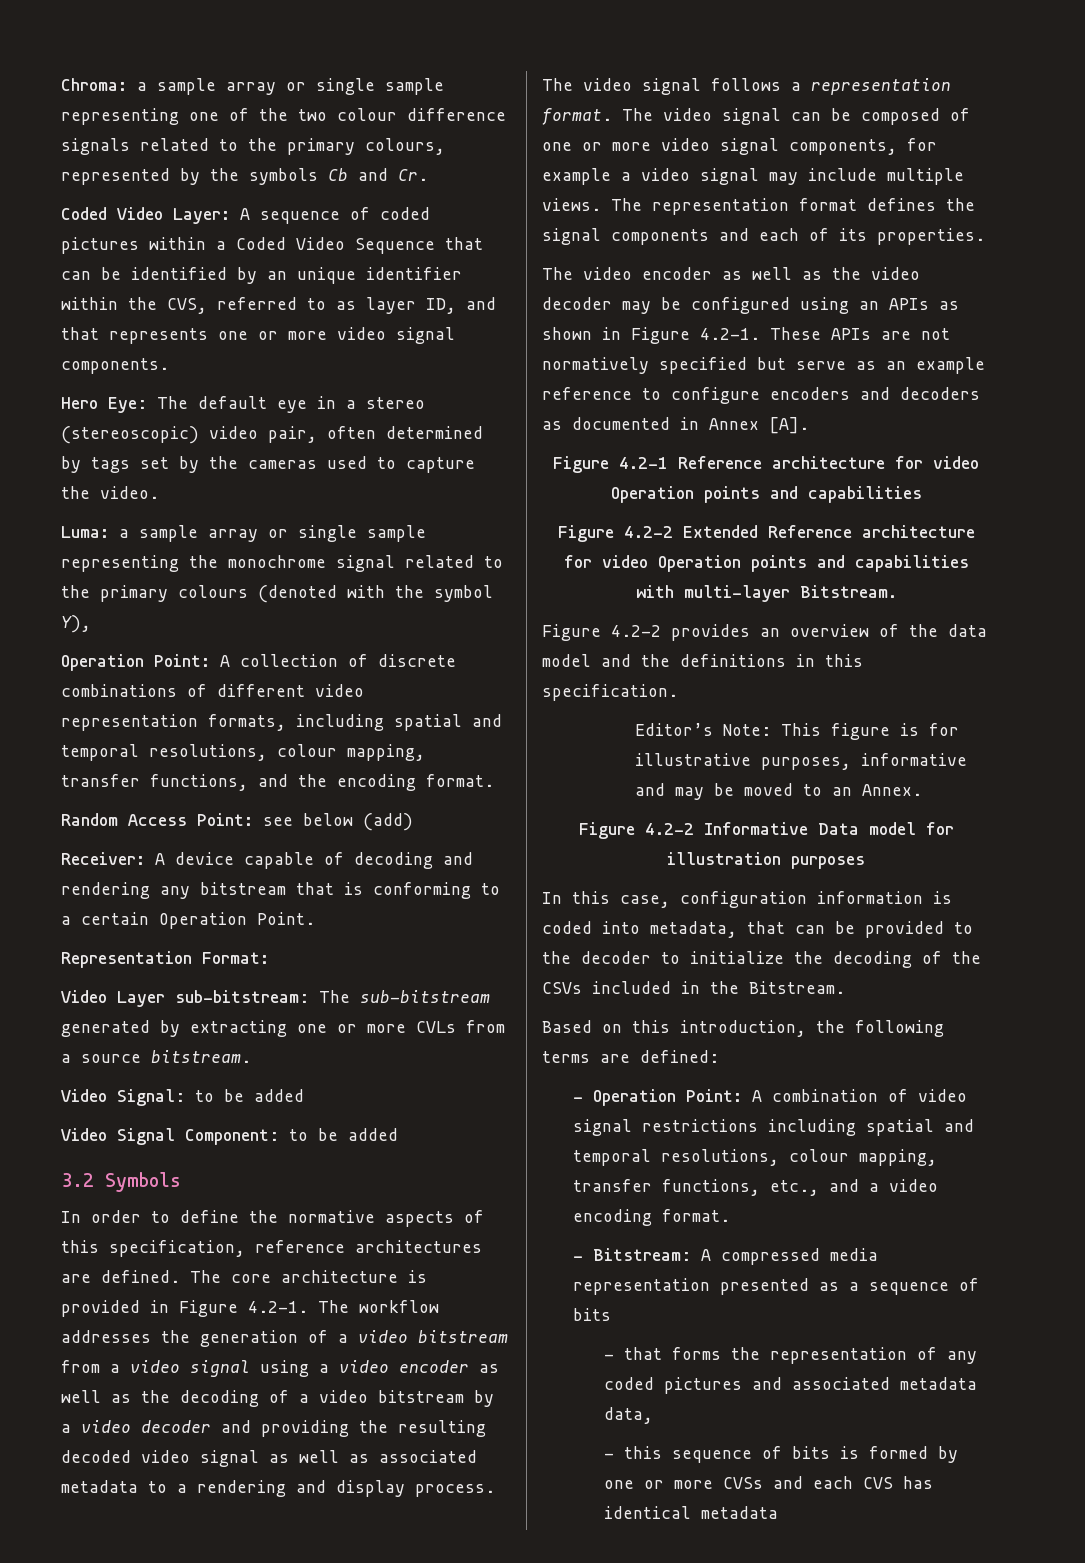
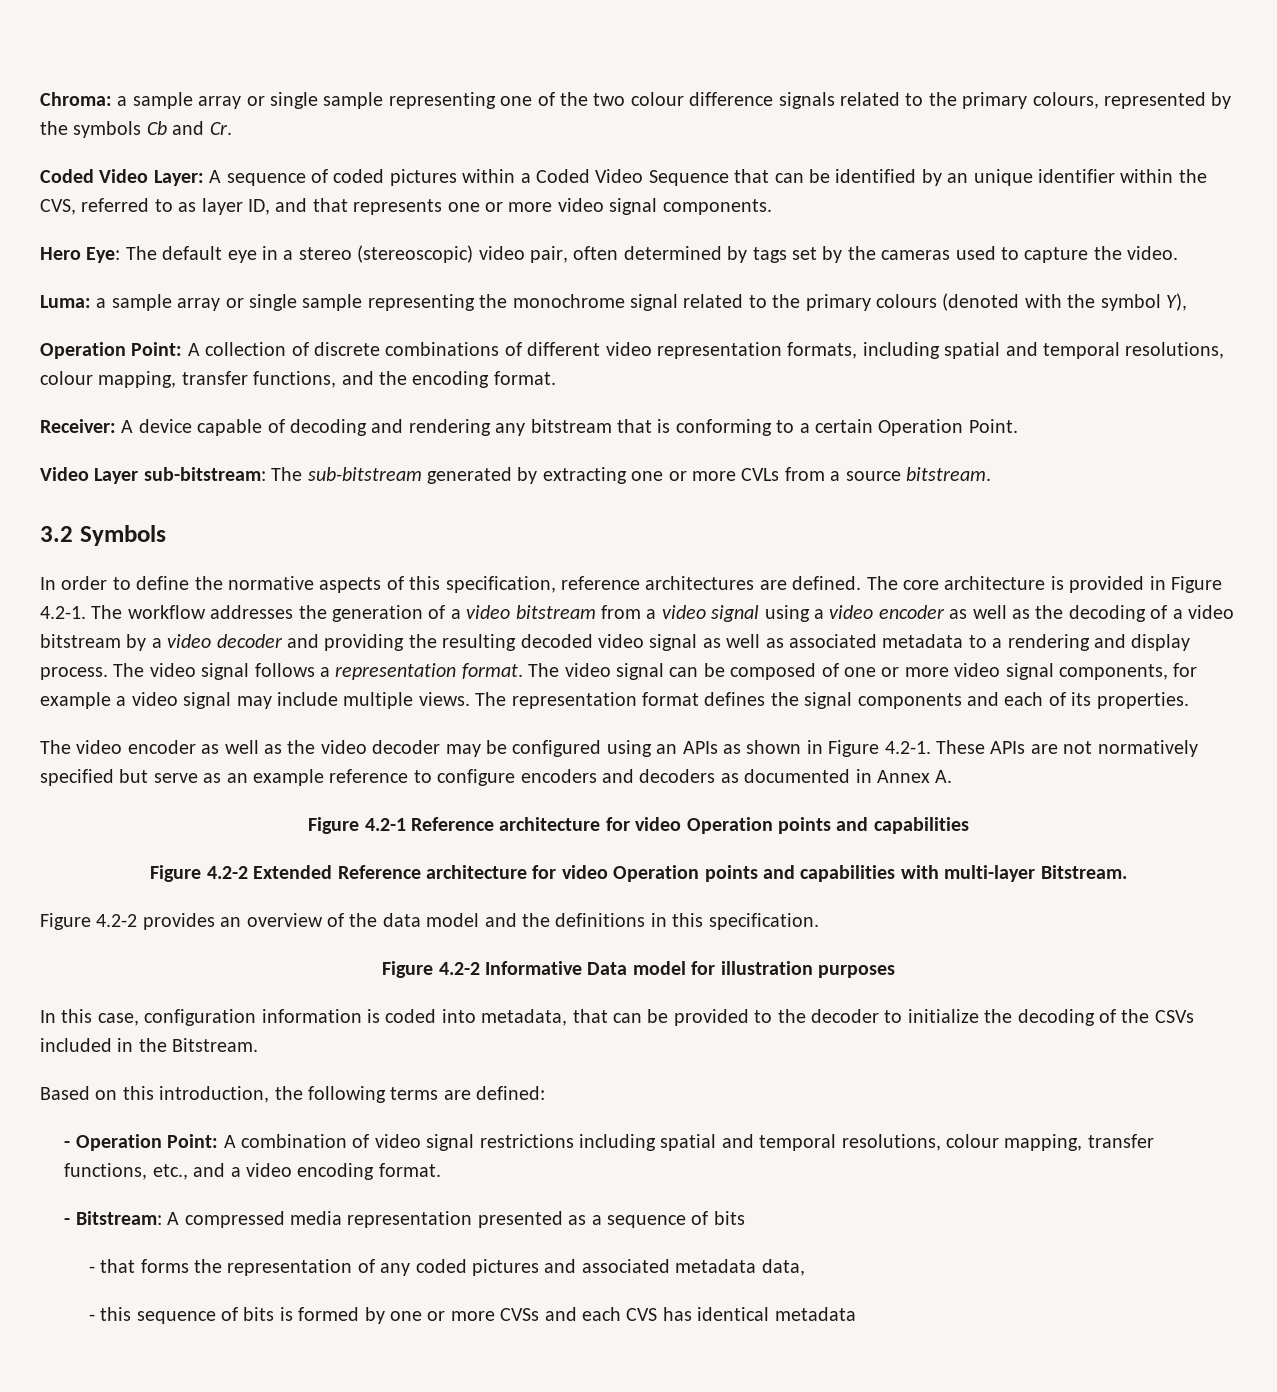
[61,813,413,831] // Random Access Point: see below (add) -> (556, 378) none
[61,951,269,968] // Representation Format: -> (1018, 426) none
[61,1089,304,1106] [61,1128,398,1145] // Video Signal: to be added // Video Signal Component: to be added -> (991, 474) none
[769,417,809,434] [A]. -> [935,770,953,783] A.
[635,723,960,740] [635,753,968,770] [635,783,923,800] // Editor’s Note: This figure is for illustrative purposes, informative and may be moved to an Annex. -> (819, 921) none

